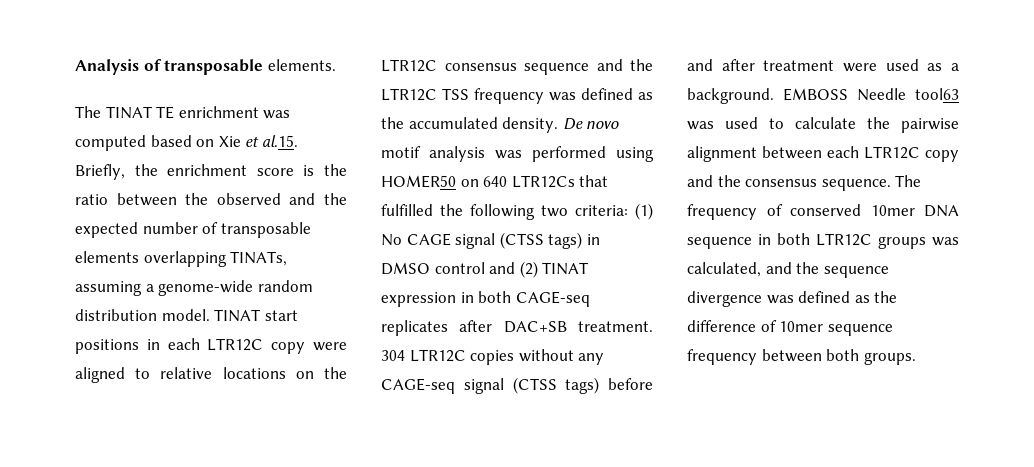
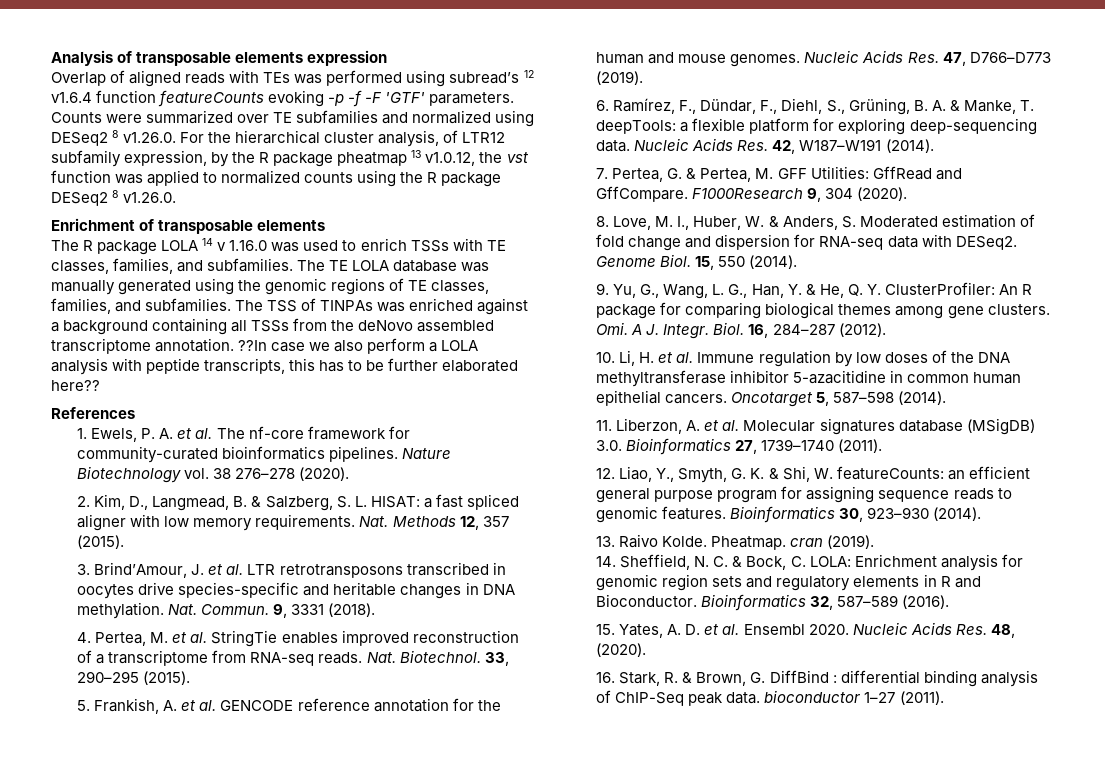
[267,59,336,71] [75,106,291,119] [75,135,298,151] [75,164,347,180] [75,193,347,206] [75,222,311,238] [75,251,288,267] [75,280,313,296] [75,309,298,322] [75,338,347,354] [75,367,347,383] [381,59,653,75] [381,88,653,104] [381,117,620,133] [381,146,654,162] [381,175,609,188] [381,203,653,220] [381,232,600,249] [381,261,589,278] [381,291,590,307] [381,320,653,336] [381,349,605,365] [381,377,653,394] [687,59,959,72] [687,88,959,104] [687,117,959,133] [687,146,959,162] [687,175,922,191] [687,204,959,220] [687,233,959,249] [687,262,889,278] [687,291,898,307] [687,320,893,336] [687,349,916,365] elements. // The TINAT TE enrichment was computed based on Xie et al.15. Briefly, the enrichment score is the ratio between the observed and the expected number of transposable elements overlapping TINATs, assuming a genome-wide random distribution model. TINAT start positions in each LTR12C copy were aligned to relative locations on the LTR12C consensus sequence and the LTR12C TSS frequency was defined as the accumulated density. De novo motif analysis was performed using HOMER50 on 640 LTR12Cs that fulfilled the following two criteria: (1) No CAGE signal (CTSS tags) in DMSO control and (2) TINAT expression in both CAGE-seq replicates after DAC+SB treatment. 304 LTR12C copies without any CAGE-seq signal (CTSS tags) before and after treatment were used as a background. EMBOSS Needle tool63 was used to calculate the pairwise alignment between each LTR12C copy and the consensus sequence. The frequency of conserved 10mer DNA sequence in both LTR12C groups was calculated, and the sequence divergence was defined as the difference of 10mer sequence frequency between both groups. -> [235,50,388,66] [51,70,534,87] [51,90,515,107] [51,110,535,127] [51,130,506,147] [51,150,529,167] [51,170,502,187] [51,190,177,206] [51,218,326,234] [51,238,506,255] [51,258,490,274] [51,278,490,295] [51,298,529,315] [51,318,495,335] [51,338,479,354] [51,358,519,375] [51,380,100,391] [51,407,135,419] [77,426,410,442] [77,446,452,463] [77,466,350,483] [77,494,519,511] [77,514,509,531] [77,535,125,549] [77,562,506,578] [77,582,515,599] [77,602,376,619] [77,630,519,647] [77,650,509,666] [77,671,191,685] [77,698,501,714] [596,50,1051,67] [596,71,644,85] [596,98,1034,115] [596,118,1037,135] [596,138,934,154] [596,166,962,182] [596,186,908,202] [596,214,1035,230] [596,234,1017,251] [596,254,798,270] [596,282,1032,299] [596,302,1050,319] [596,322,886,339] [596,350,1010,367] [596,370,1022,387] [596,390,947,407] [596,418,1035,435] [596,438,883,455] [596,466,1030,483] [596,486,1012,503] [596,506,982,523] [596,534,875,550] [596,554,1023,571] [596,574,981,591] [596,594,950,611] [596,622,1015,638] [596,643,647,657] [596,670,1038,687] [596,690,944,706] elements expression // Overlap of aligned reads with TEs was performed using subread’s 12 v1.6.4 function featureCounts evoking -p -f -F 'GTF' parameters. Counts were summarized over TE subfamilies and normalized using DESeq2 8 v1.26.0. For the hierarchical cluster analysis, of LTR12 subfamily expression, by the R package pheatmap 13 v1.0.12, the vst function was applied to normalized counts using the R package DESeq2 8 v1.26.0. // Enrichment of transposable elements // The R package LOLA 14 v 1.16.0 was used to enrich TSSs with TE classes, families, and subfamilies. The TE LOLA database was manually generated using the genomic regions of TE classes, families, and subfamilies. The TSS of TINPAs was enriched against a background containing all TSSs from the deNovo assembled transcriptome annotation. ??In case we also perform a LOLA analysis with peptide transcripts, this has to be further elaborated here?? // References // 1. Ewels, P. A. et al. The nf-core framework for community-curated bioinformatics pipelines. Nature Biotechnology vol. 38 276–278 (2020). // 2. Kim, D., Langmead, B. & Salzberg, S. L. HISAT: a fast spliced aligner with low memory requirements. Nat. Methods 12, 357 (2015). // 3. Brind’Amour, J. et al. LTR retrotransposons transcribed in oocytes drive species-specific and heritable changes in DNA methylation. Nat. Commun. 9, 3331 (2018). // 4. Pertea, M. et al. StringTie enables improved reconstruction of a transcriptome from RNA-seq reads. Nat. Biotechnol. 33, 290–295 (2015). // 5. Frankish, A. et al. GENCODE reference annotation for the human and mouse genomes. Nucleic Acids Res. 47, D766–D773 (2019). // 6. Ramírez, F., Dündar, F., Diehl, S., Grüning, B. A. & Manke, T. deepTools: a flexible platform for exploring deep-sequencing data. Nucleic Acids Res. 42, W187–W191 (2014). // 7. Pertea, G. & Pertea, M. GFF Utilities: GffRead and GffCompare. F1000Research 9, 304 (2020). // 8. Love, M. I., Huber, W. & Anders, S. Moderated estimation of fold change and dispersion for RNA-seq data with DESeq2. Genome Biol. 15, 550 (2014). // 9. Yu, G., Wang, L. G., Han, Y. & He, Q. Y. ClusterProfiler: An R package for comparing biological themes among gene clusters. Omi. A J. Integr. Biol. 16, 284–287 (2012). // 10. Li, H. et al. Immune regulation by low doses of the DNA methyltransferase inhibitor 5-azacitidine in common human epithelial cancers. Oncotarget 5, 587–598 (2014). // 11. Liberzon, A. et al. Molecular signatures database (MSigDB) 3.0. Bioinformatics 27, 1739–1740 (2011). // 12. Liao, Y., Smyth, G. K. & Shi, W. featureCounts: an efficient general purpose program for assigning sequence reads to genomic features. Bioinformatics 30, 923–930 (2014). // 13. Raivo Kolde. Pheatmap. cran (2019). // 14. Sheffield, N. C. & Bock, C. LOLA: Enrichment analysis for genomic region sets and regulatory elements in R and Bioconductor. Bioinformatics 32, 587–589 (2016). // 15. Yates, A. D. et al. Ensembl 2020. Nucleic Acids Res. 48, (2020). // 16. Stark, R. & Brown, G. DiffBind : differential binding analysis of ChIP-Seq peak data. bioconductor 1–27 (2011).

